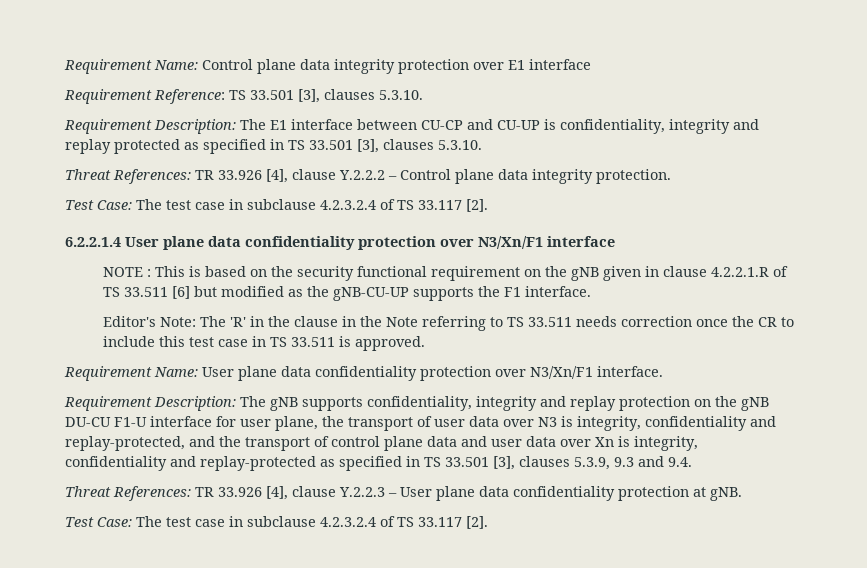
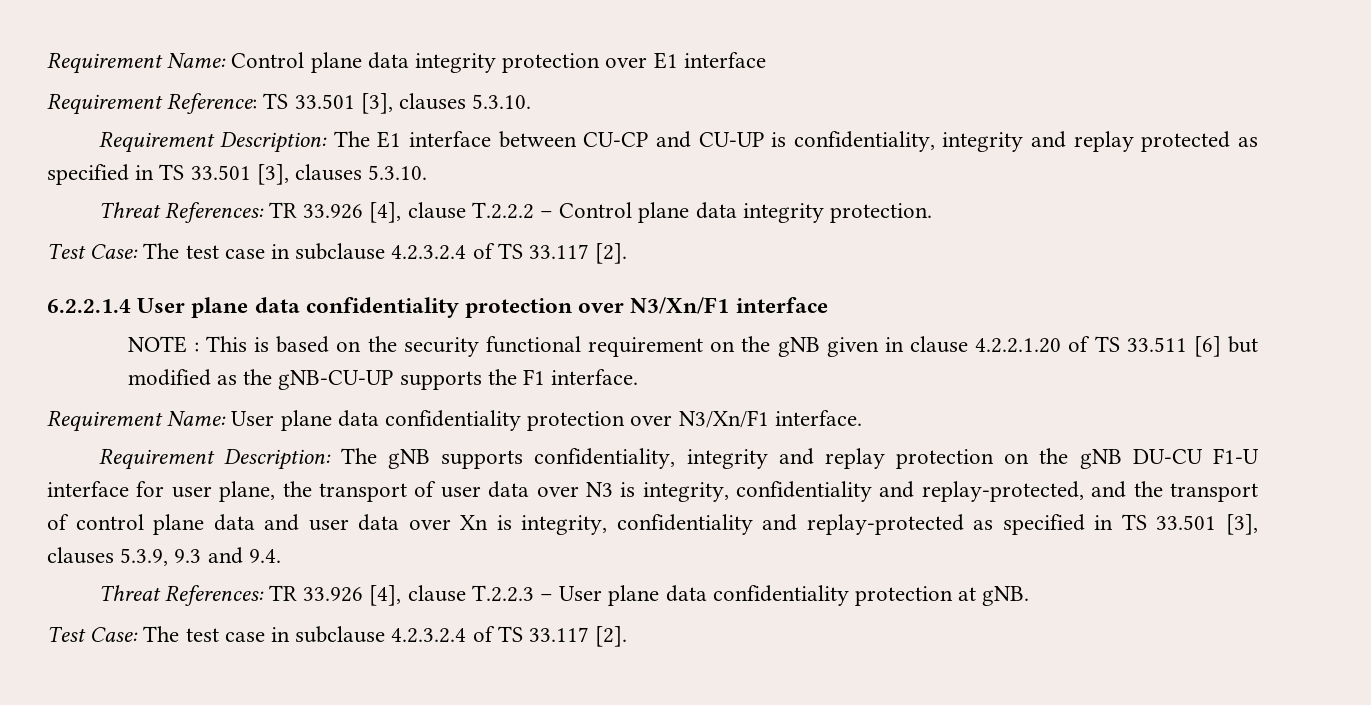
[339,170,385,180] Y.2.2.2 -> [471,202,534,219] T.2.2.2
[711,267,770,277] 4.2.2.1.R -> [975,338,1062,353] 4.2.2.1.20
[103,316,795,331] [103,336,426,351] // Editor's Note: The 'R' in the clause in the Note referring to TS 33.511 needs correction once the CR to include this test case in TS 33.511 is approved. -> (639, 377) none
[339,487,385,497] Y.2.2.3 -> [471,585,534,602] T.2.2.3

